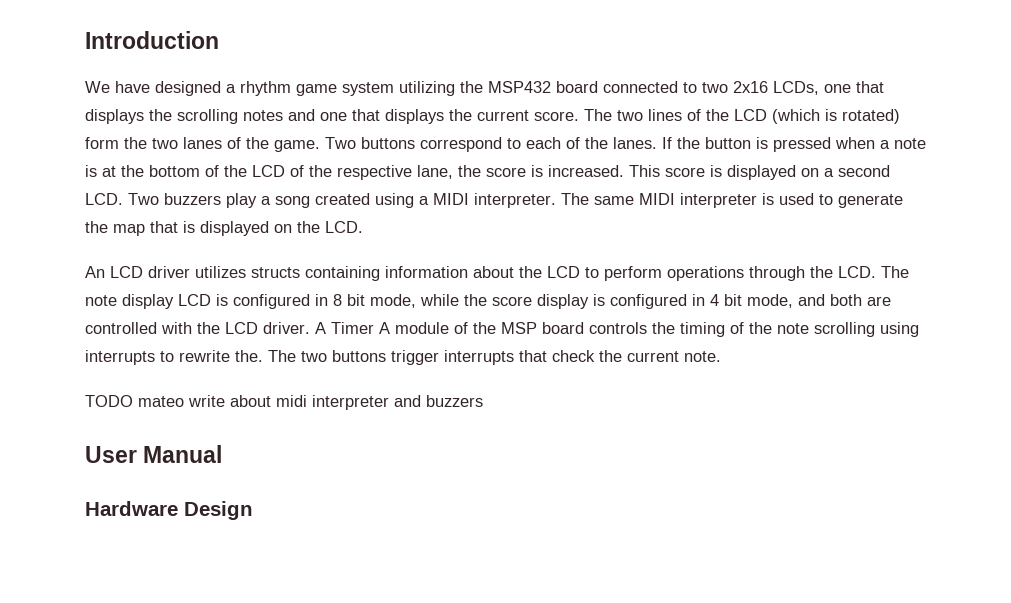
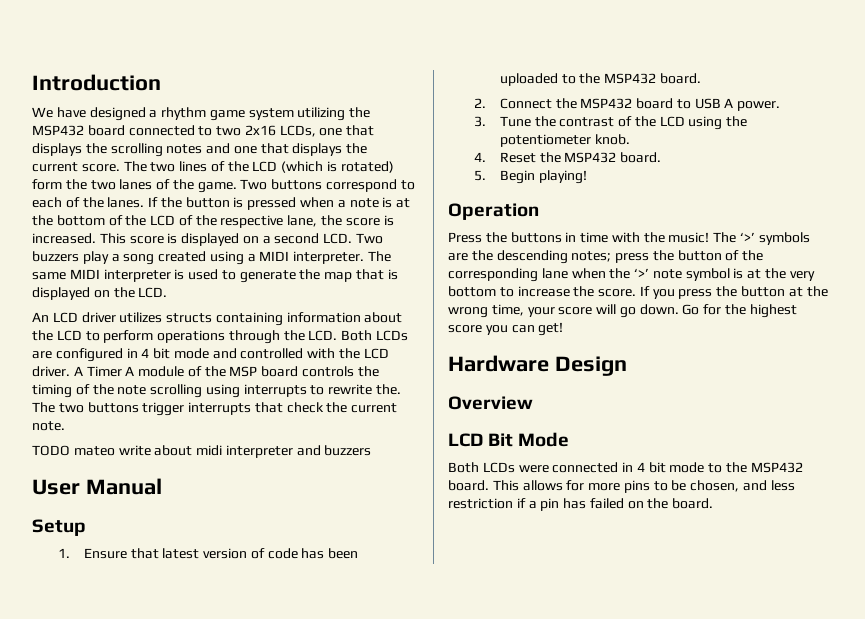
[881,266,909,278] [85,294,891,309] The note display LCD is configured in 8 bit mode, while the score display is configured in 4 bit mode, and both are -> [341,330,409,341] [32,348,237,362] Both LCDs are configured in 4 bit mode and
[85,501,253,520] Hardware Design -> [32,519,86,536] [57,548,359,559] [499,73,701,86] [473,98,781,111] [473,116,748,130] [499,134,630,147] [473,152,662,163] [473,170,587,184] [448,203,539,220] [448,232,810,245] [448,250,764,264] [448,268,815,282] [448,286,828,299] [448,304,797,318] [448,322,564,336] [448,355,627,376] [448,396,533,410] [448,432,570,447] [448,462,803,473] [448,480,795,493] [448,498,714,511] Setup // 1. Ensure that latest version of code has been uploaded to the MSP432 board. // 2. Connect the MSP432 board to USB A power. // 3. Tune the contrast of the LCD using the potentiometer knob. // 4. Reset the MSP432 board. // 5. Begin playing! // Operation // Press the buttons in time with the music! The ‘>’ symbols are the descending notes; press the button of the corresponding lane when the ‘>’ note symbol is at the very bottom to increase the score. If you press the button at the wrong time, your score will go down. Go for the highest score you can get! // Hardware Design // Overview // LCD Bit Mode // Both LCDs were connected in 4 bit mode to the MSP432 board. This allows for more pins to be chosen, and less restriction if a pin has failed on the board.

